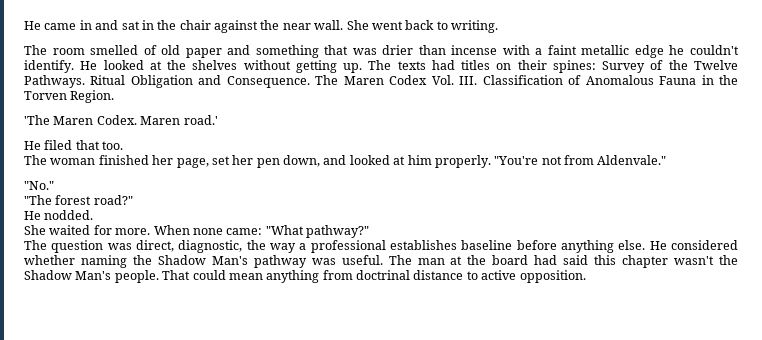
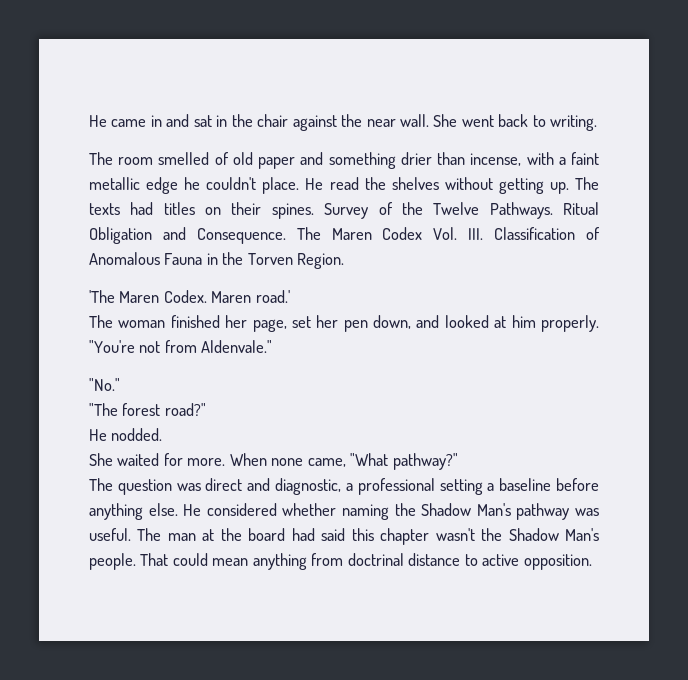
[324,45,377,55] that was -> (396, 160) none
[451,45,498,55] incense -> [470,153,522,166] incense,
[24,60,162,73] identify. He looked at -> [262,177,359,194] place. He read
[552,60,596,73] spines: -> [271,203,314,219] spines.
[24,140,124,150] // He filed that too. -> (290, 296) none
[226,228,263,235] came: -> [307,458,346,467] came,
[136,240,457,253] direct, diagnostic, the way a professional establishes -> [205,478,495,495] direct and diagnostic, a professional setting a

